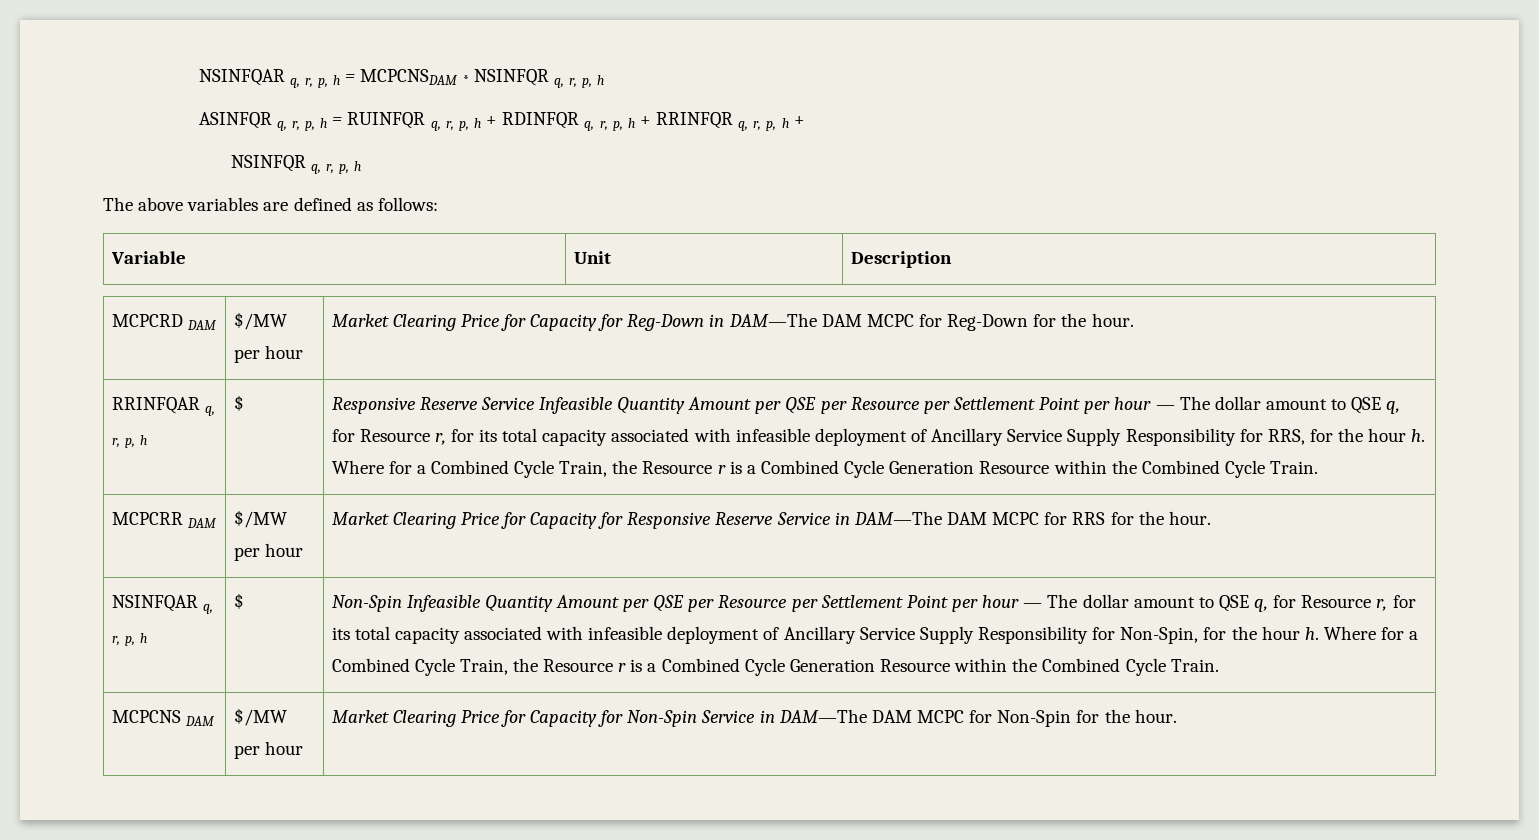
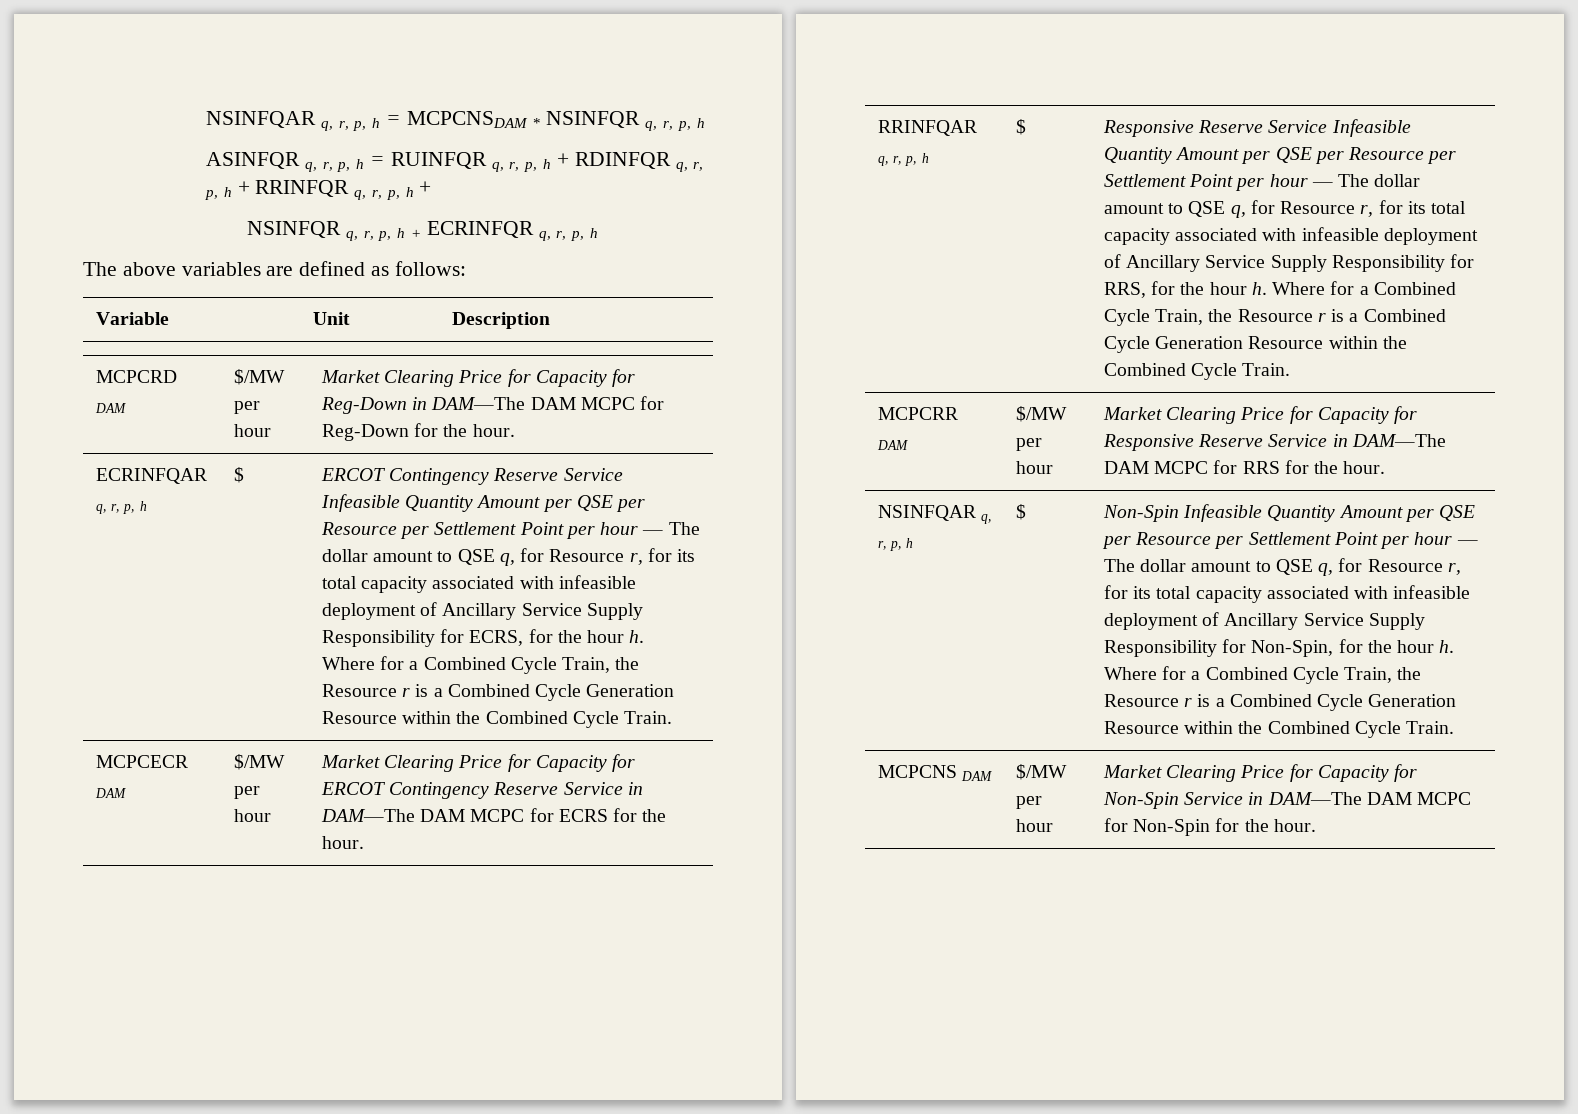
(362, 166) none -> [411,221,599,241] + ECRINFQR q, r, p, h
(1134, 320) none -> [95,468,207,484] [95,501,147,514] [233,467,244,483] [320,468,623,485] [320,494,646,512] [320,522,700,539] [321,548,696,566] [321,575,636,593] [321,602,643,620] [321,629,645,647] [321,656,640,674] [321,684,675,701] [321,711,673,728] [95,755,188,768] [94,788,126,798] [233,754,285,770] [233,786,260,799] [233,809,271,822] [320,754,636,772] [320,782,643,799] [320,808,667,822] [321,836,364,849] // ECRINFQAR q, r, p, h | $ | ERCOT Contingency Reserve Service Infeasible Quantity Amount per QSE per Resource per Settlement Point per hour — The dollar amount to QSE q, for Resource r, for its total capacity associated with infeasible deployment of Ancillary Service Supply Responsibility for ECRS, for the hour h. Where for a Combined Cycle Train, the Resource r is a Combined Cycle Generation Resource within the Combined Cycle Train. // MCPCECR DAM | $/MW per hour | Market Clearing Price for Capacity for ERCOT Contingency Reserve Service in DAM—The DAM MCPC for ECRS for the hour.

